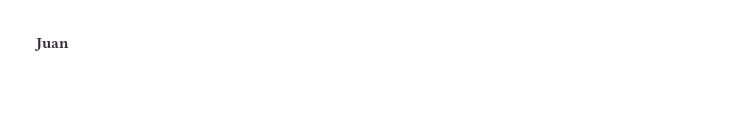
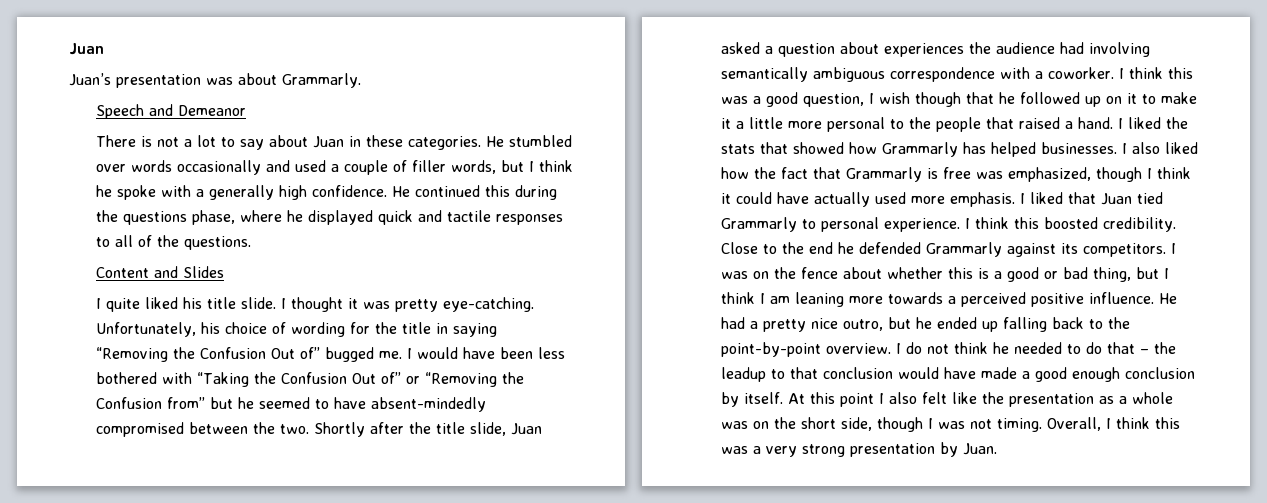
[34,38,69,51] Juan -> [69,43,104,55] [69,73,361,88] [95,104,246,119] [95,135,572,150] [95,160,573,175] [95,185,557,200] [95,210,563,225] [95,235,251,250] [95,266,224,278] [95,297,534,312] [95,322,497,337] [95,347,565,362] [95,372,524,387] [95,397,486,412] [95,422,542,437] [720,42,1150,57] [720,67,1193,82] [720,92,1197,107] [720,117,1188,132] [720,142,1198,157] [720,167,1191,182] [720,192,1163,207] [720,217,1176,232] [720,242,1176,257] [720,267,1169,282] [720,292,1177,307] [720,317,1130,332] [720,342,1176,357] [720,367,1195,382] [720,392,1173,407] [720,417,1180,432] [720,442,997,457] Juan // Juan’s presentation was about Grammarly. // Speech and Demeanor // There is not a lot to say about Juan in these categories. He stumbled over words occasionally and used a couple of filler words, but I think he spoke with a generally high confidence. He continued this during the questions phase, where he displayed quick and tactile responses to all of the questions. // Content and Slides // I quite liked his title slide. I thought it was pretty eye-catching. Unfortunately, his choice of wording for the title in saying “Removing the Confusion Out of” bugged me. I would have been less bothered with “Taking the Confusion Out of” or “Removing the Confusion from” but he seemed to have absent-mindedly compromised between the two. Shortly after the title slide, Juan asked a question about experiences the audience had involving semantically ambiguous correspondence with a coworker. I think this was a good question, I wish though that he followed up on it to make it a little more personal to the people that raised a hand. I liked the stats that showed how Grammarly has helped businesses. I also liked how the fact that Grammarly is free was emphasized, though I think it could have actually used more emphasis. I liked that Juan tied Grammarly to personal experience. I think this boosted credibility. Close to the end he defended Grammarly against its competitors. I was on the fence about whether this is a good or bad thing, but I think I am leaning more towards a perceived positive influence. He had a pretty nice outro, but he ended up falling back to the point-by-point overview. I do not think he needed to do that – the leadup to that conclusion would have made a good enough conclusion by itself. At this point I also felt like the presentation as a whole was on the short side, though I was not timing. Overall, I think this was a very strong presentation by Juan.

